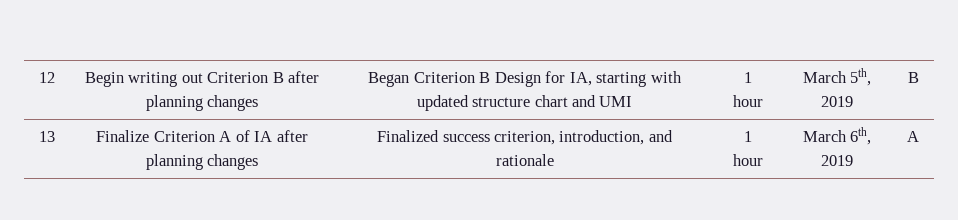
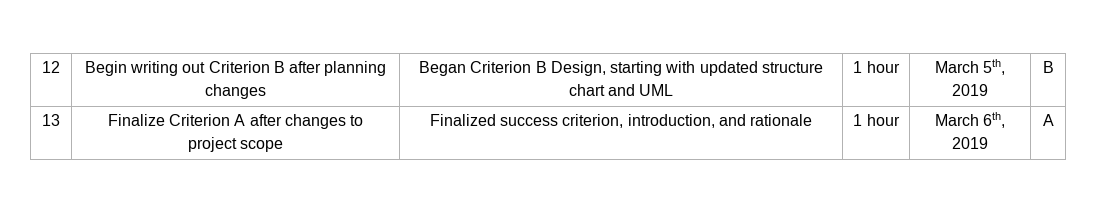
[494,71,592,87] Design for IA, -> [550,61,606,76] Design,
[599,96,633,107] UMI -> [639,84,674,96] UML
[235,130,308,142] [145,154,259,170] of IA after planning changes -> [249,114,364,129] [187,137,284,152] after changes to project scope

